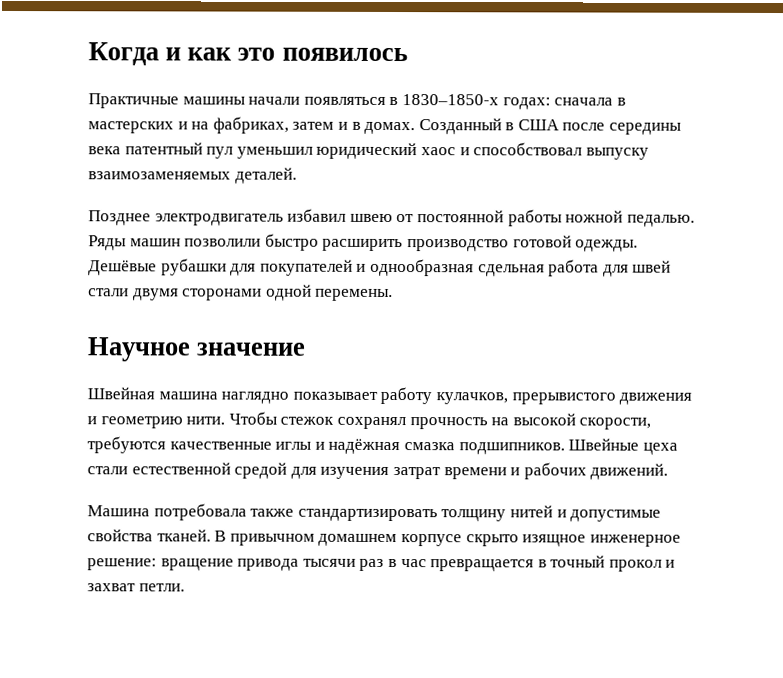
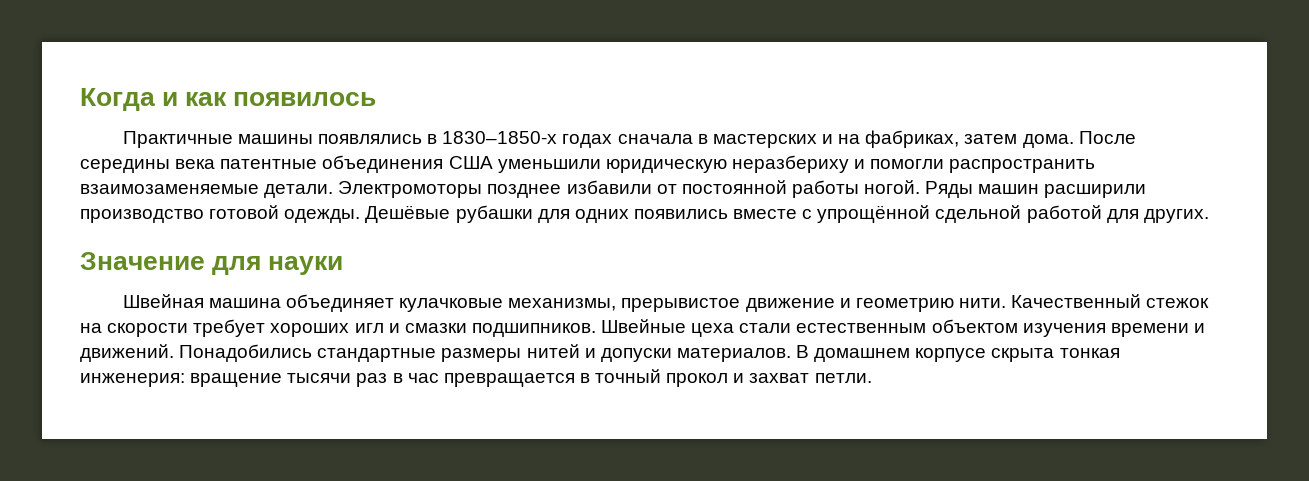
[237,47,276,61] это -> (228, 99) none
[248,96,386,105] начали появляться -> [318,134,423,144] появлялись
[502,97,551,110] годах: -> [562,134,613,148] годах
[337,118,683,135] [88,142,649,160] [88,167,297,184] [88,208,695,227] [88,233,404,252] и в домах. Созданный в США после середины века патентный пул уменьшил юридический хаос и способствовал выпуску взаимозаменяемых деталей. // Позднее электродвигатель избавил швею от постоянной работы ножной педалью. Ряды машин позволили быстро расширить -> [1022,131,1136,148] [80,155,1096,173] [80,180,1147,198] дома. После середины века патентные объединения США уменьшили юридическую неразбериху и помогли распространить взаимозаменяемые детали. Электромоторы позднее избавили от постоянной работы ногой. Ряды машин расширили
[259,258,672,277] [88,284,394,302] [87,337,306,362] [87,386,693,405] [87,411,652,430] [87,436,678,455] [87,462,441,480] покупателей и однообразная сдельная работа для швей стали двумя сторонами одной перемены. // Научное значение // Швейная машина наглядно показывает работу кулачков, прерывистого движения и геометрию нити. Чтобы стежок сохранял прочность на высокой скорости, требуются качественные иглы и надёжная смазка подшипников. Швейные цеха стали естественной средой для изучения затрат -> [574,205,1209,223] [80,252,344,275] [122,294,1210,312] [80,319,1106,337] одних появились вместе с упрощённой сдельной работой для других. // Значение для науки // Швейная машина объединяет кулачковые механизмы, прерывистое движение и геометрию нити. Качественный стежок на скорости требует хороших игл и смазки подшипников. Швейные цеха стали естественным объектом изучения
[523,462,587,480] рабочих -> (1205, 328) none
[87,503,662,522] [87,529,681,547] [87,558,300,571] // Машина потребовала также стандартизировать толщину нитей и допустимые свойства тканей. В привычном домашнем корпусе скрыто изящное инженерное решение: вращение привода -> [179,344,1120,362] [80,373,283,387] Понадобились стандартные размеры нитей и допуски материалов. В домашнем корпусе скрыта тонкая инженерия: вращение

